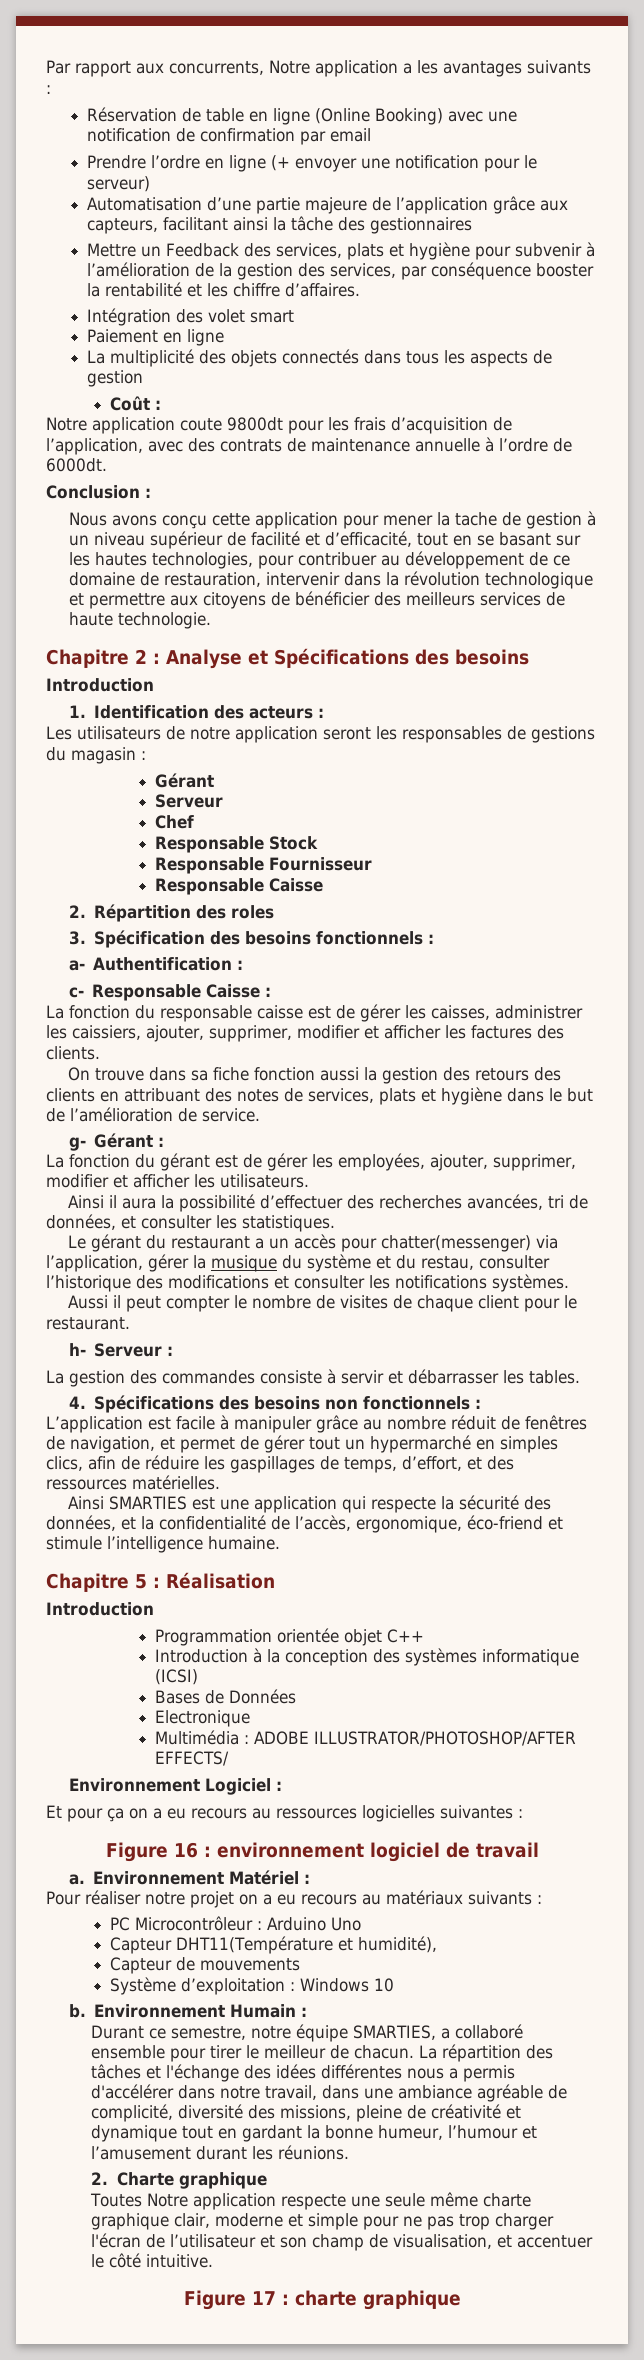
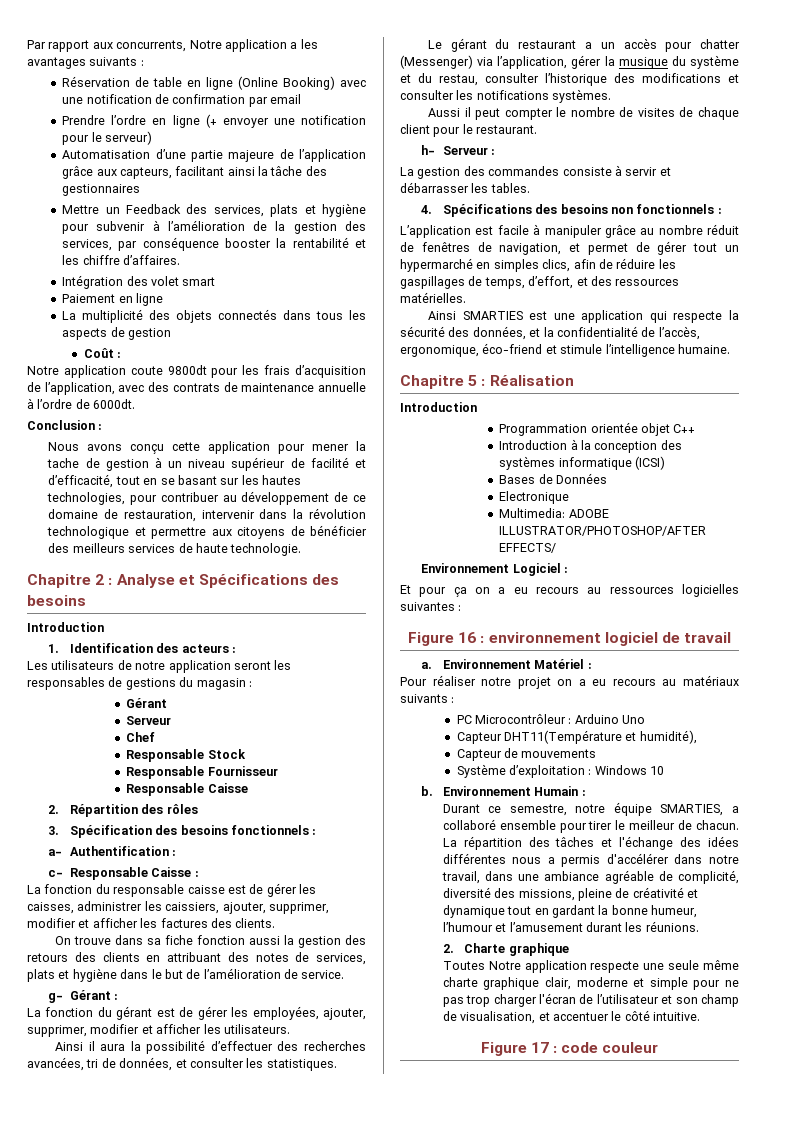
[230,905,274,919] roles -> [166,804,198,814] rôles
[380,1235,531,1252] chatter(messenger) -> [700,39,741,49] [400,55,473,69] chatter (Messenger)
[154,1730,249,1745] Multimédia : -> [499,508,566,518] Multimedia:
[294,2290,461,2310] charte graphique -> [561,1042,659,1053] code couleur

